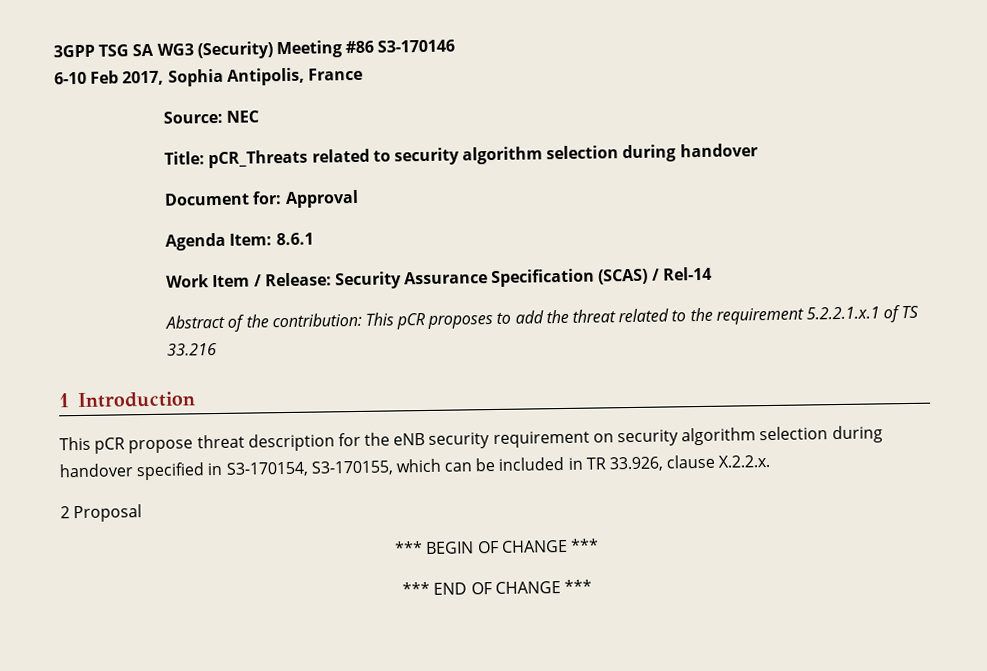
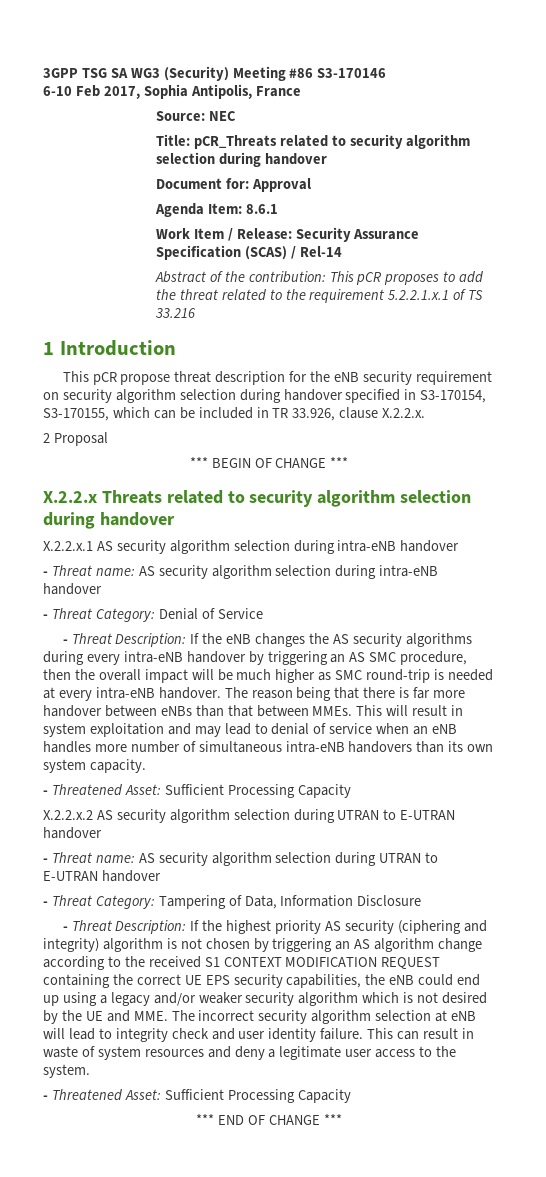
(599, 545) none -> [43,490,472,507] [43,512,175,529] [43,540,460,554] [43,565,439,579] [43,583,102,595] [43,608,263,622] [62,633,472,647] [43,651,468,665] [43,669,493,683] [43,687,466,701] [43,705,464,717] [43,723,458,737] [43,741,494,753] [43,759,146,773] [43,784,351,798] [43,809,456,823] [43,827,102,839] [43,852,439,866] [43,870,161,882] [43,895,422,909] [62,920,487,934] [43,938,483,952] [43,956,441,970] [43,974,481,988] [43,992,488,1006] [43,1010,477,1024] [43,1028,474,1042] [43,1046,457,1060] [43,1064,90,1078] [43,1089,351,1103] // X.2.2.x Threats related to security algorithm selection during handover // X.2.2.x.1 AS security algorithm selection during intra-eNB handover // - Threat name: AS security algorithm selection during intra-eNB handover // - Threat Category: Denial of Service // - Threat Description: If the eNB changes the AS security algorithms during every intra-eNB handover by triggering an AS SMC procedure, then the overall impact will be much higher as SMC round-trip is needed at every intra-eNB handover. The reason being that there is far more handover between eNBs than that between MMEs. This will result in system exploitation and may lead to denial of service when an eNB handles more number of simultaneous intra-eNB handovers than its own system capacity. // - Threatened Asset: Sufficient Processing Capacity // X.2.2.x.2 AS security algorithm selection during UTRAN to E-UTRAN handover // - Threat name: AS security algorithm selection during UTRAN to E-UTRAN handover // - Threat Category: Tampering of Data, Information Disclosure // - Threat Description: If the highest priority AS security (ciphering and integrity) algorithm is not chosen by triggering an AS algorithm change according to the received S1 CONTEXT MODIFICATION REQUEST containing the correct UE EPS security capabilities, the eNB could end up using a legacy and/or weaker security algorithm which is not desired by the UE and MME. The incorrect security algorithm selection at eNB will lead to integrity check and user identity failure. This can result in waste of system resources and deny a legitimate user access to the system. // - Threatened Asset: Sufficient Processing Capacity

